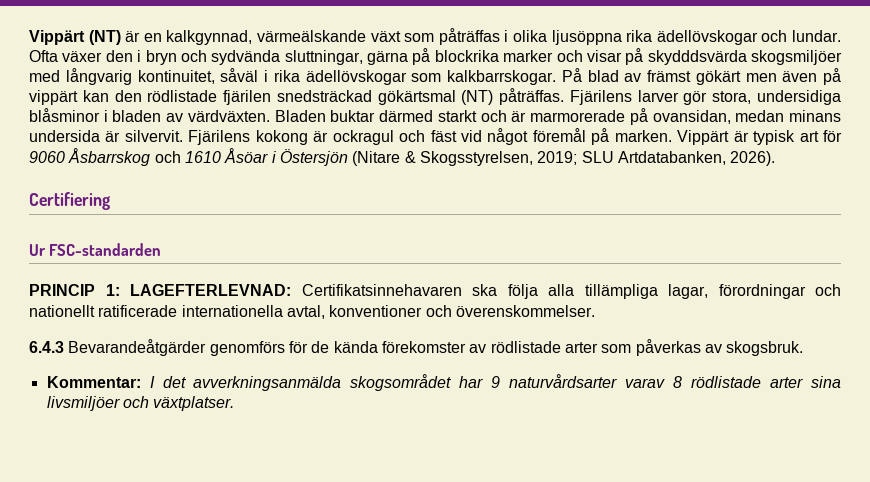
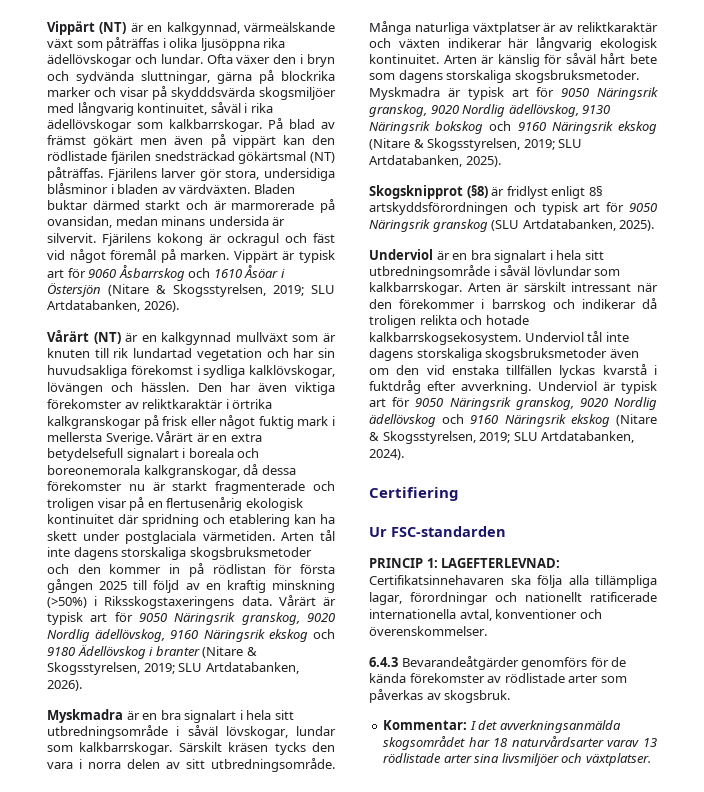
(776, 158) none -> [47,330,336,345] [47,348,336,361] [47,365,335,378] [47,382,335,395] [47,399,273,409] [47,415,335,429] [47,431,262,445] [47,448,260,461] [47,464,296,478] [47,481,335,494] [47,497,303,511] [47,514,335,527] [47,530,335,544] [47,547,312,560] [47,563,335,577] [47,579,335,593] [47,595,336,609] [47,612,335,625] [47,629,335,642] [47,645,257,659] [47,662,299,675] [47,680,82,691] [47,709,294,723] [47,725,336,739] [47,742,335,755] [47,758,335,772] [369,21,658,35] [369,37,657,51] [369,53,657,67] [369,70,639,83] [369,87,658,100] [369,104,611,117] [369,121,657,134] [369,138,583,151] [369,155,501,167] [369,185,603,199] [369,202,657,215] [369,219,655,232] [369,249,604,263] [369,265,621,279] [369,282,658,295] [369,298,657,312] [369,315,529,328] [369,331,629,345] [369,348,639,361] [369,364,657,378] [369,380,657,394] [369,397,657,410] [369,414,657,427] [369,431,635,444] [369,449,404,460] // Vårärt (NT) är en kalkgynnad mullväxt som är knuten till rik lundartad vegetation och har sin huvudsakliga förekomst i sydliga kalklövskogar, lövängen och hässlen. Den har även viktiga förekomster av reliktkaraktär i örtrika kalkgranskogar på frisk eller något fuktig mark i mellersta Sverige. Vårärt är en extra betydelsefull signalart i boreala och boreonemorala kalkgranskogar, då dessa förekomster nu är starkt fragmenterade och troligen visar på en flertusenårig ekologisk kontinuitet där spridning och etablering kan ha skett under postglaciala värmetiden. Arten tål inte dagens storskaliga skogsbruksmetoder och den kommer in på rödlistan för första gången 2025 till följd av en kraftig minskning (>50%) i Riksskogstaxeringens data. Vårärt är typisk art för 9050 Näringsrik granskog, 9020 Nordlig ädellövskog, 9160 Näringsrik ekskog och 9180 Ädellövskog i branter (Nitare & Skogsstyrelsen, 2019; SLU Artdatabanken, 2026). // Myskmadra är en bra signalart i hela sitt utbredningsområde i såväl lövskogar, lundar som kalkbarrskogar. Särskilt kräsen tycks den vara i norra delen av sitt utbredningsområde. Många naturliga växtplatser är av reliktkaraktär och växten indikerar här långvarig ekologisk kontinuitet. Arten är känslig för såväl hårt bete som dagens storskaliga skogsbruksmetoder. Myskmadra är typisk art för 9050 Näringsrik granskog, 9020 Nordlig ädellövskog, 9130 Näringsrik bokskog och 9160 Näringsrik ekskog (Nitare & Skogsstyrelsen, 2019; SLU Artdatabanken, 2025). // Skogsknipprot (§8) är fridlyst enligt 8§ artskyddsförordningen och typisk art för 9050 Näringsrik granskog (SLU Artdatabanken, 2025). // Underviol är en bra signalart i hela sitt utbredningsområde i såväl lövlundar som kalkbarrskogar. Arten är särskilt intressant när den förekommer i barrskog och indikerar då troligen relikta och hotade kalkbarrskogsekosystem. Underviol tål inte dagens storskaliga skogsbruksmetoder även om den vid enstaka tillfällen lyckas kvarstå i fuktdråg efter avverkning. Underviol är typisk art för 9050 Näringsrik granskog, 9020 Nordlig ädellövskog och 9160 Näringsrik ekskog (Nitare & Skogsstyrelsen, 2019; SLU Artdatabanken, 2024).
[491,376,501,388] 9 -> [493,738,509,747] 18
[673,376,683,388] 8 -> [643,738,657,747] 13

